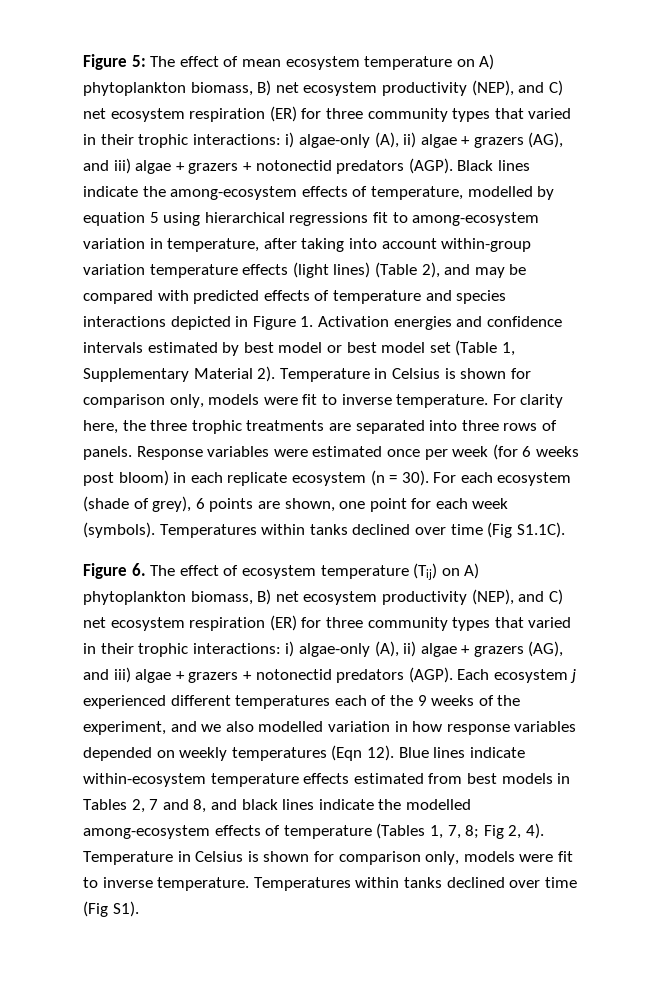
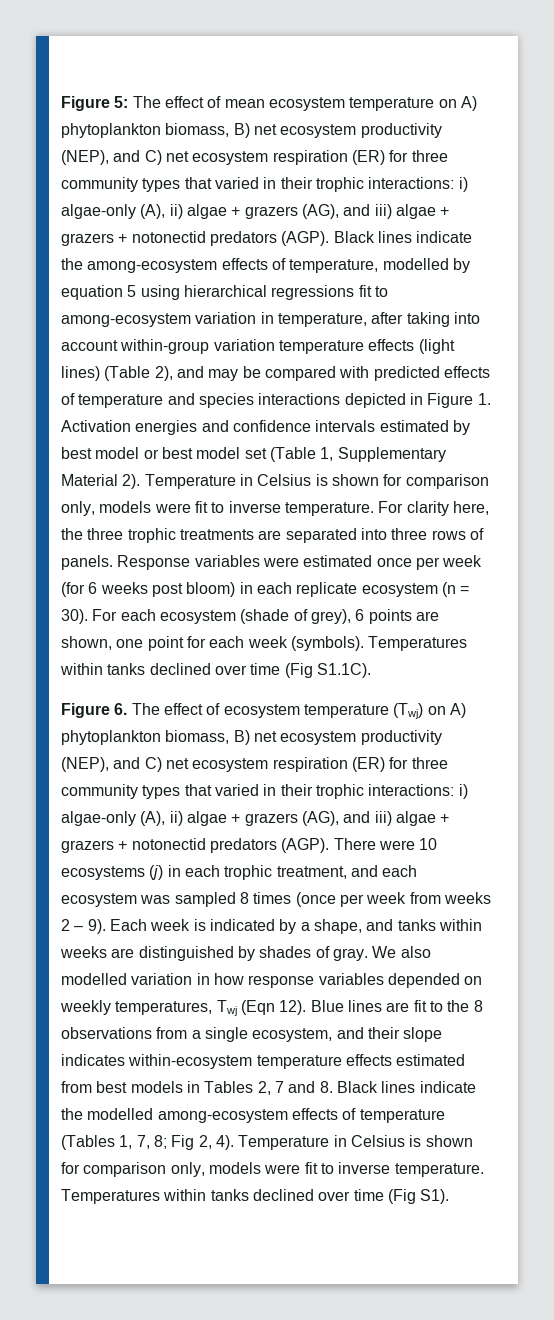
[413,563,438,580] (Tij) -> [393,703,424,719] (Twj)
[457,669,577,683] [83,695,521,709] [83,721,222,735] Each ecosystem j experienced different temperatures each of the 9 weeks of the experiment, and we -> [333,838,438,850] [61,865,418,880] [61,892,491,907] [61,919,482,934] [60,946,397,961] There were 10 ecosystems (j) in each trophic treatment, and each ecosystem was sampled 8 times (once per week from weeks 2 – 9). Each week is indicated by a shape, and tanks within weeks are distinguished by shades of gray. We
[231,747,327,761] temperatures -> [115,1000,237,1016] temperatures, Twj
[469,747,525,758] indicate -> [386,1000,483,1012] [61,1027,443,1042] [61,1054,125,1066] are fit to the 8 observations from a single ecosystem, and their slope indicates
[193,799,278,813] 8, and black -> [319,1081,378,1093] 8. Black

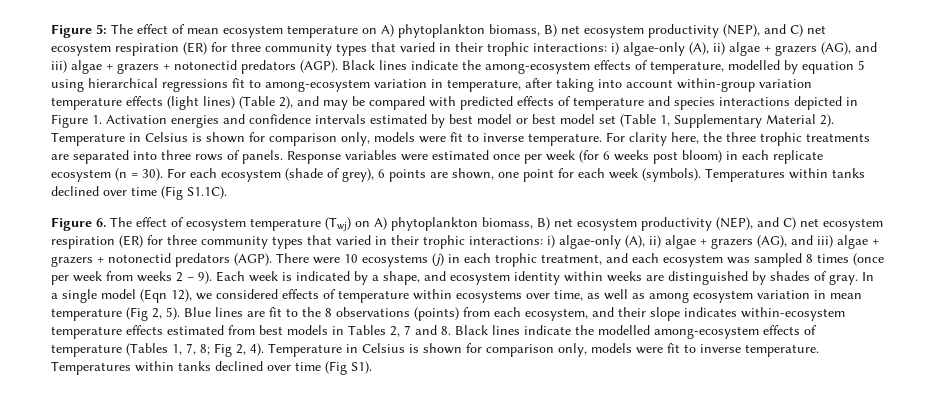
[397,919,436,931] tanks -> [450,271,560,285] ecosystem identity
[372,946,431,958] [61,973,483,988] [60,1000,307,1016] We also modelled variation in how response variables depended on weekly temperatures, Twj (Eqn 12). -> [862,272,874,281] [51,289,862,303] [51,307,180,321] In a single model (Eqn 12), we considered effects of temperature within ecosystems over time, as well as among ecosystem variation in mean temperature (Fig 2, 5).
[156,1027,248,1042] from a single -> [414,307,521,321] (points) from each

